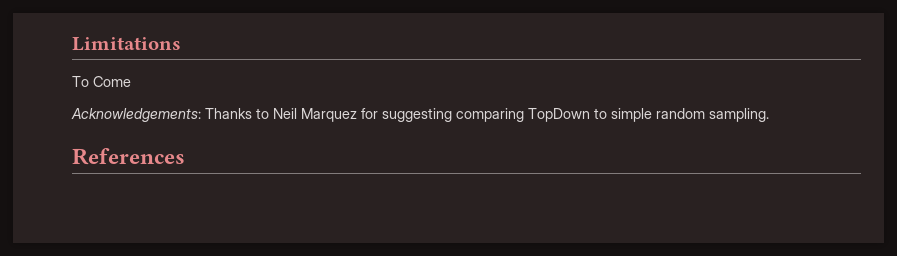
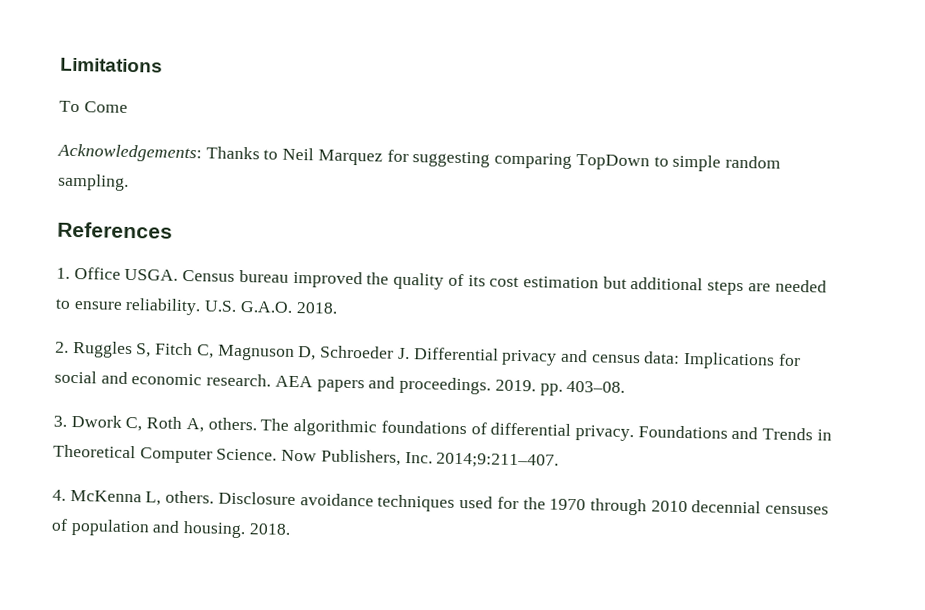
(185, 156) none -> [56,267,827,296] [55,297,338,316] [55,340,801,370] [54,370,626,396] [53,414,832,442] [53,444,560,469] [52,489,830,516] [51,518,291,539] // 1. Office USGA. Census bureau improved the quality of its cost estimation but additional steps are needed to ensure reliability. U.S. G.A.O. 2018. // 2. Ruggles S, Fitch C, Magnuson D, Schroeder J. Differential privacy and census data: Implications for social and economic research. AEA papers and proceedings. 2019. pp. 403–08. // 3. Dwork C, Roth A, others. The algorithmic foundations of differential privacy. Foundations and Trends in Theoretical Computer Science. Now Publishers, Inc. 2014;9:211–407. // 4. McKenna L, others. Disclosure avoidance techniques used for the 1970 through 2010 decennial censuses of population and housing. 2018.

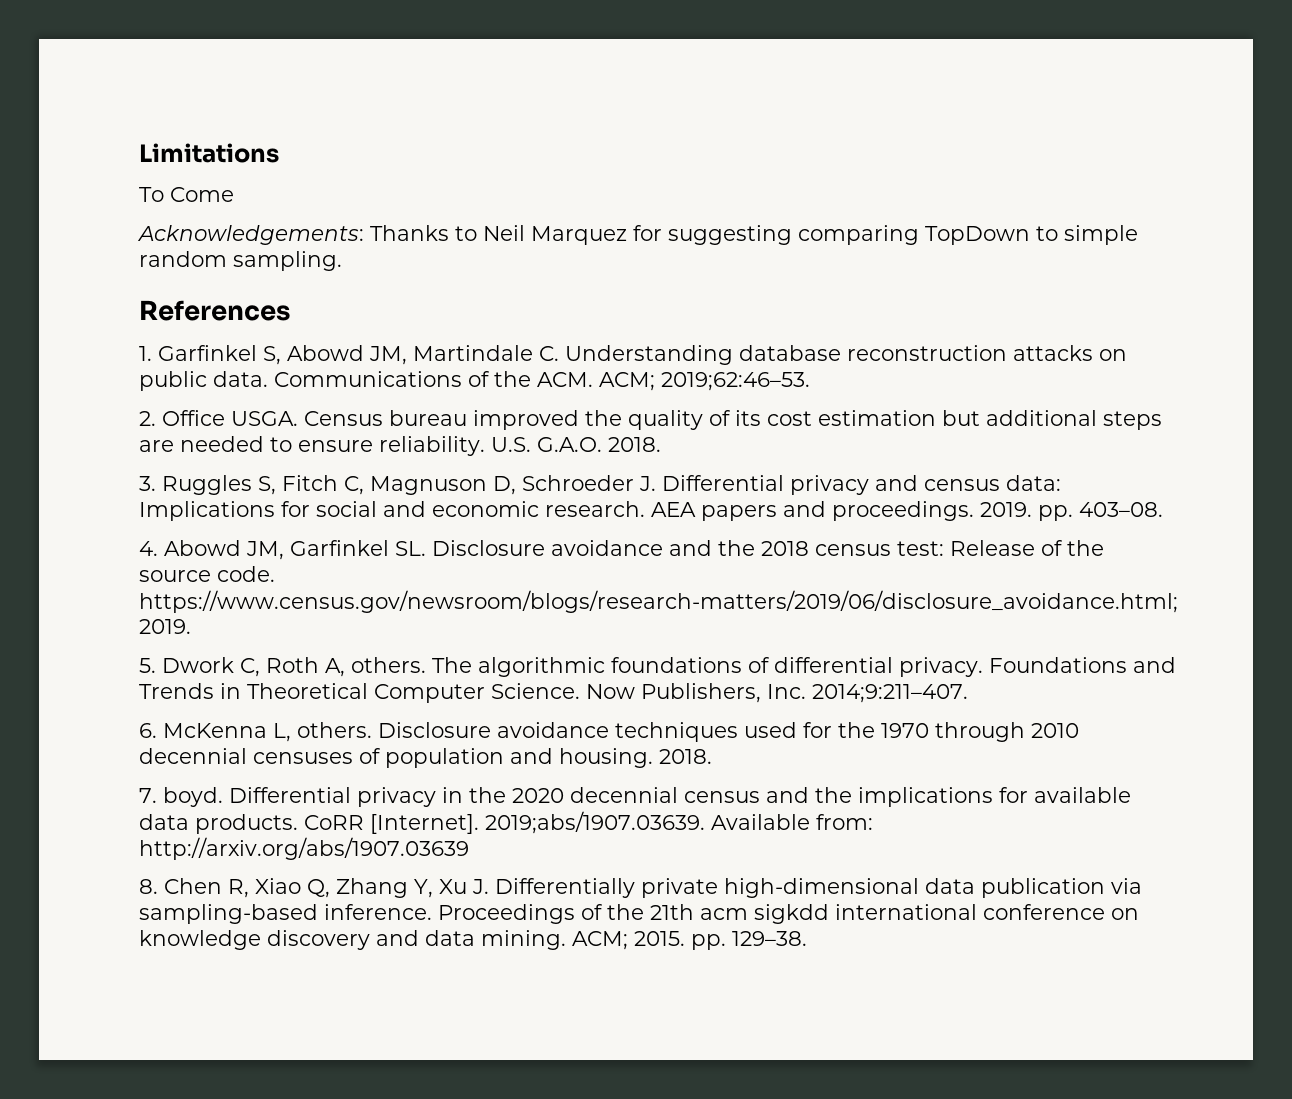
(70, 273) none -> [158,345,1127,365] [139,371,810,391] [139,411,156,426] Garfinkel S, Abowd JM, Martindale C. Understanding database reconstruction attacks on public data. Communications of the ACM. ACM; 2019;62:46–53. // 2.
[55,341,69,353] 2. -> [139,476,156,491] 3.
[53,415,67,427] 3. -> [139,540,1104,560] [139,566,275,582] [139,590,1178,613] [139,619,191,634] [139,658,156,673] 4. Abowd JM, Garfinkel SL. Disclosure avoidance and the 2018 census test: Release of the source code. https://www.census.gov/newsroom/blogs/research-matters/2019/06/disclosure_avoidance.html; 2019. // 5.
[52,489,66,501] 4. -> [139,723,157,738] 6.
(291, 529) none -> [139,787,1131,807] [139,811,873,834] [139,837,469,860] [139,878,1142,898] [139,904,1139,924] [139,930,807,950] // 7. boyd. Differential privacy in the 2020 decennial census and the implications for available data products. CoRR [Internet]. 2019;abs/1907.03639. Available from: http://arxiv.org/abs/1907.03639 // 8. Chen R, Xiao Q, Zhang Y, Xu J. Differentially private high-dimensional data publication via sampling-based inference. Proceedings of the 21th acm sigkdd international conference on knowledge discovery and data mining. ACM; 2015. pp. 129–38.

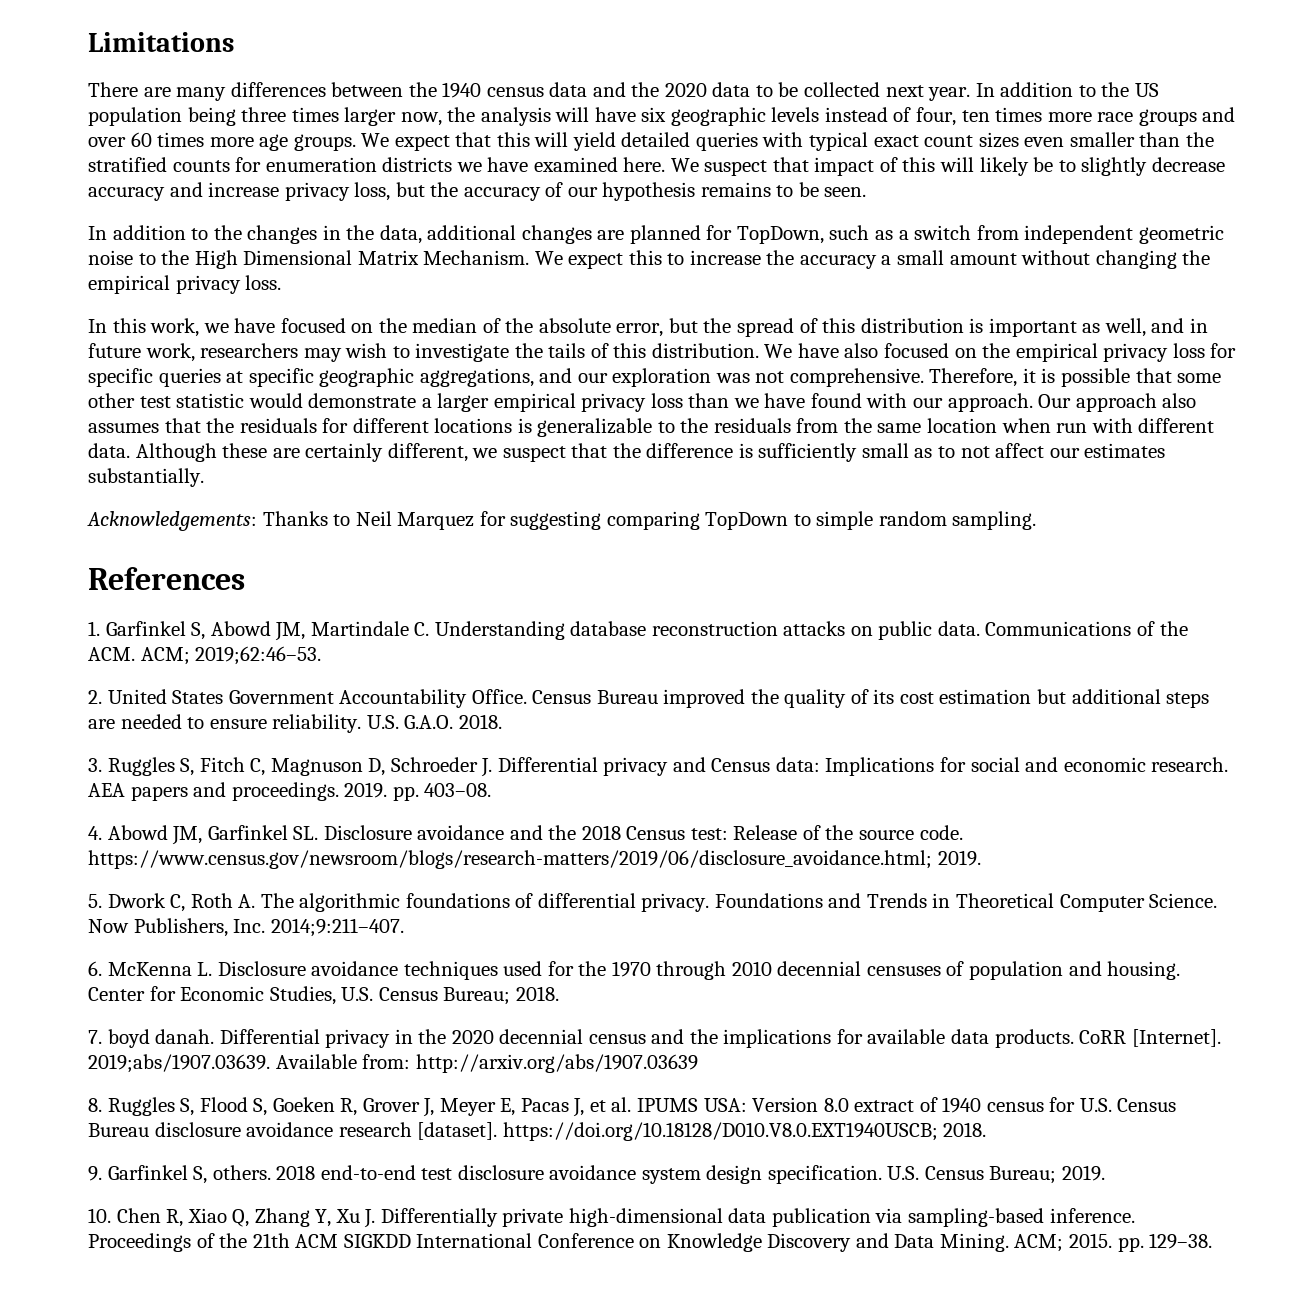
[139,187,234,202] To Come -> [88,82,1159,101] [88,107,1236,126] [88,132,1214,151] [88,157,1225,176] [88,182,867,201] [88,225,1224,244] [88,250,1211,269] [88,275,282,294] [88,318,1208,337] [88,343,1237,362] [88,368,1222,387] [88,393,1197,412] [88,418,1215,437] [88,443,1166,462] [88,468,204,487] There are many differences between the 1940 census data and the 2020 data to be collected next year. In addition to the US population being three times larger now, the analysis will have six geographic levels instead of four, ten times more race groups and over 60 times more age groups. We expect that this will yield detailed queries with typical exact count sizes even smaller than the stratified counts for enumeration districts we have examined here. We suspect that impact of this will likely be to slightly decrease accuracy and increase privacy loss, but the accuracy of our hypothesis remains to be seen. // In addition to the changes in the data, additional changes are planned for TopDown, such as a switch from independent geometric noise to the High Dimensional Matrix Mechanism. We expect this to increase the accuracy a small amount without changing the empirical privacy loss. // In this work, we have focused on the median of the absolute error, but the spread of this distribution is important as well, and in future work, researchers may wish to investigate the tails of this distribution. We have also focused on the empirical privacy loss for specific queries at specific geographic aggregations, and our exploration was not comprehensive. Therefore, it is possible that some other test statistic would demonstrate a larger empirical privacy loss than we have found with our approach. Our approach also assumes that the residuals for different locations is generalizable to the residuals from the same location when run with different data. Although these are certainly different, we suspect that the difference is sufficiently small as to not affect our estimates substantially.
[162,410,467,426] Office USGA. Census bureau -> [107,689,658,708] United States Government Accountability Office. Census Bureau
[924,479,1000,491] census -> [711,758,771,772] Census
[815,544,891,556] census -> [626,826,686,840] Census
[325,657,426,677] A, others. -> [238,894,256,908] A.
[273,722,372,742] L, others. -> [197,962,213,976] L.
(653, 758) none -> [88,986,511,1005] Center for Economic Studies, U.S. Census Bureau;
[163,787,223,807] boyd. -> [107,1029,215,1048] boyd danah.
(158, 886) none -> [107,1097,1177,1117] [88,1122,987,1141] [88,1165,1106,1184] [88,1208,111,1223] Ruggles S, Flood S, Goeken R, Grover J, Meyer E, Pacas J, et al. IPUMS USA: Version 8.0 extract of 1940 census for U.S. Census Bureau disclosure avoidance research [dataset]. https://doi.org/10.18128/D010.V8.0.EXT1940USCB; 2018. // 9. Garfinkel S, others. 2018 end-to-end test disclosure avoidance system design specification. U.S. Census Bureau; 2019. // 10.
[700,904,1139,924] [139,930,566,950] acm sigkdd international conference on knowledge discovery and data mining. -> [295,1233,1009,1252] ACM SIGKDD International Conference on Knowledge Discovery and Data Mining.

